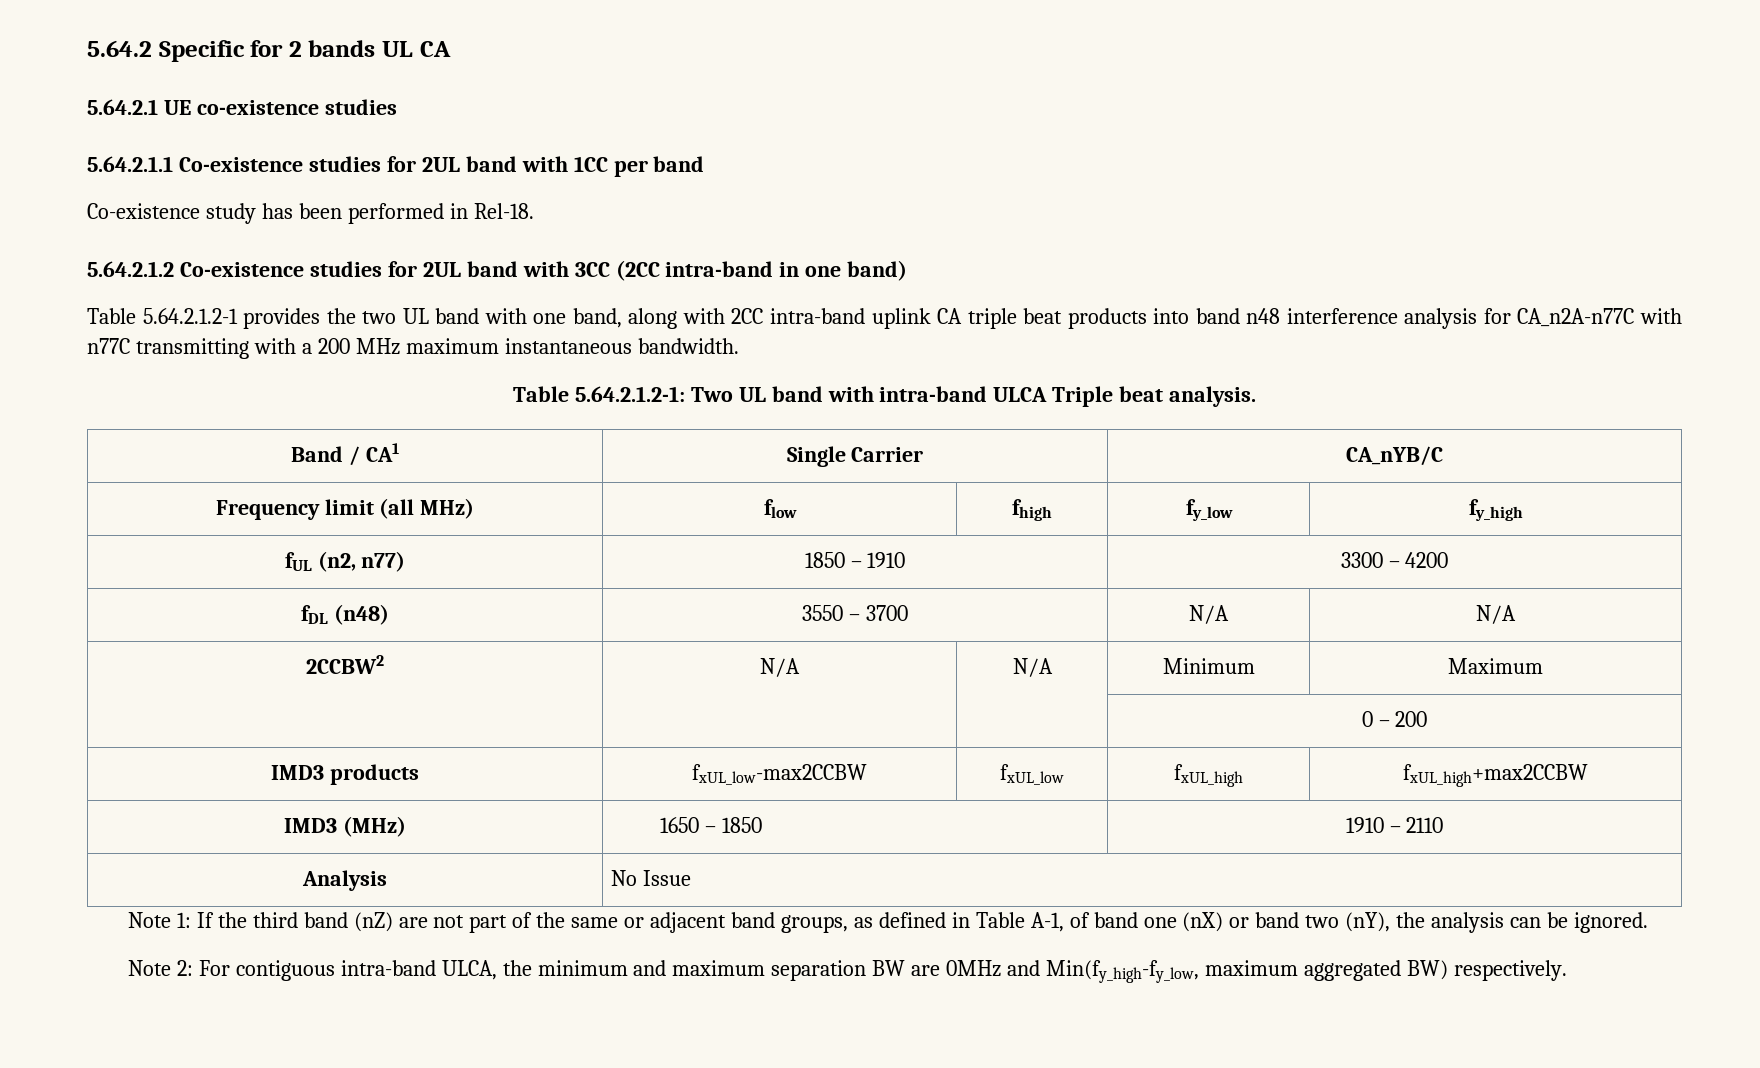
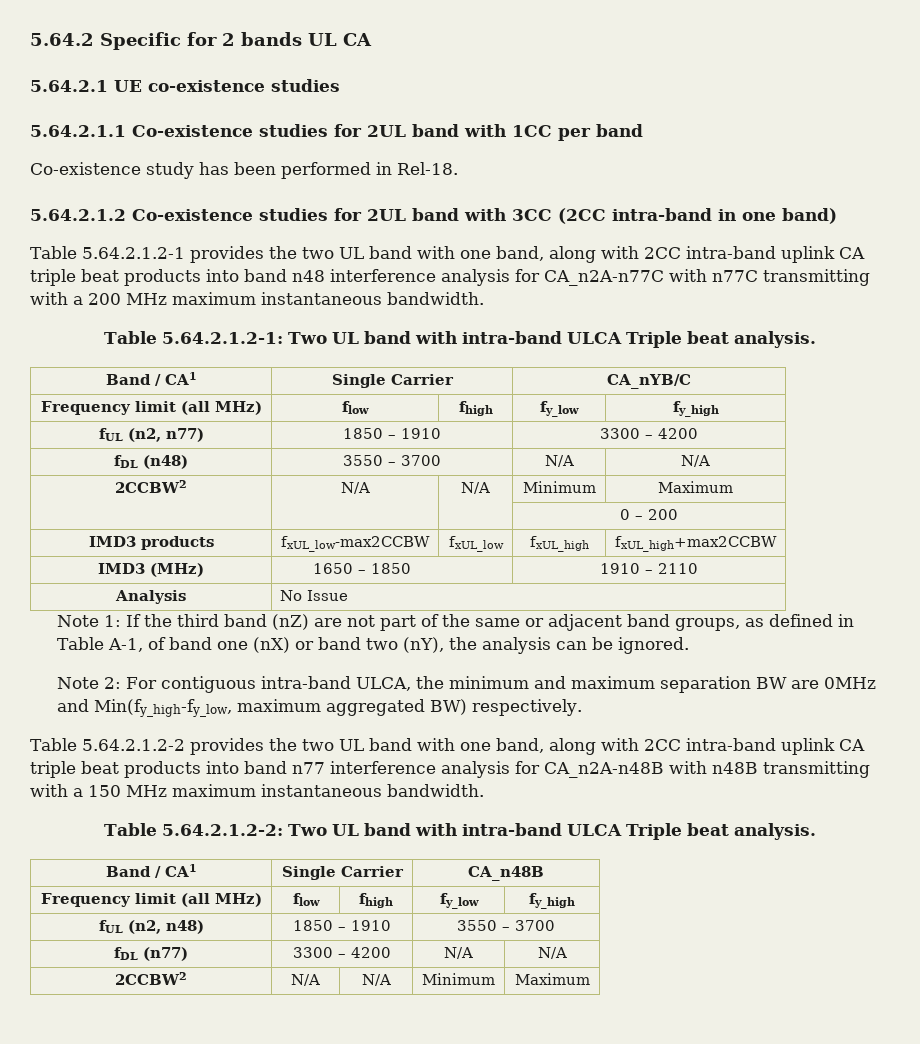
(1567, 970) none -> [30,738,865,755] [30,761,870,778] [30,784,484,797] [103,823,817,840] [105,864,197,878] [281,866,404,880] [468,866,544,881] [40,893,262,907] [292,893,320,906] [359,893,393,908] [439,893,479,909] [529,893,575,909] [98,920,204,934] [293,920,391,931] [457,920,555,931] [114,947,188,961] [293,947,391,958] [444,947,473,959] [537,947,567,959] [115,972,187,985] [291,974,320,986] [361,974,391,986] [422,973,495,985] [514,973,590,985] // Table 5.64.2.1.2-2 provides the two UL band with one band, along with 2CC intra-band uplink CA triple beat products into band n77 interference analysis for CA_n2A-n48B with n48B transmitting with a 150 MHz maximum instantaneous bandwidth. // Table 5.64.2.1.2-2: Two UL band with intra-band ULCA Triple beat analysis. // Band / CA1 | Single Carrier | CA_n48B // Frequency limit (all MHz) | flow | fhigh | fy_low | fy_high // fUL (n2, n48) | 1850 – 1910 | 3550 – 3700 // fDL (n77) | 3300 – 4200 | N/A | N/A // 2CCBW2 | N/A | N/A | Minimum | Maximum

